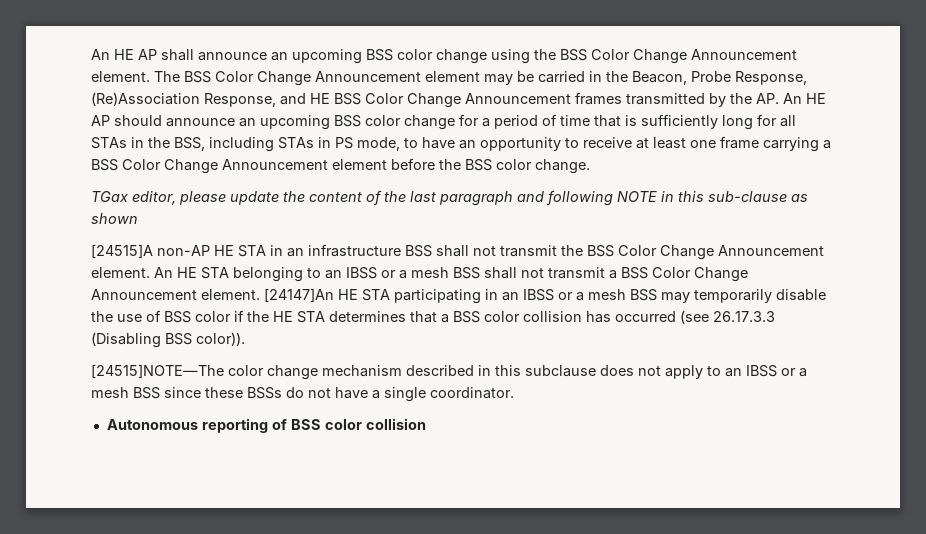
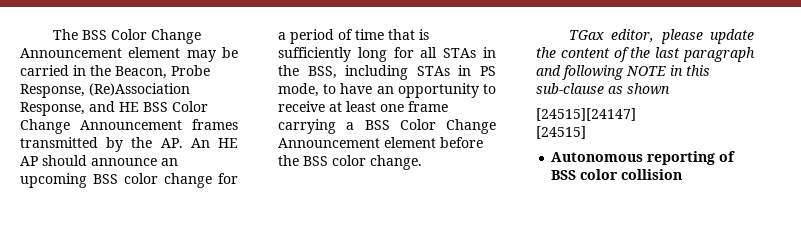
[91,49,797,64] [91,71,150,82] An HE AP shall announce an upcoming BSS color change using the BSS Color Change Announcement element. -> (52, 34) none
[91,244,824,260] [91,267,748,282] [91,288,826,304] [91,310,775,324] [91,332,245,348] [91,364,807,380] [91,387,514,402] [24515]A non-AP HE STA in an infrastructure BSS shall not transmit the BSS Color Change Announcement element. An HE STA belonging to an IBSS or a mesh BSS shall not transmit a BSS Color Change Announcement element. [24147]An HE STA participating in an IBSS or a mesh BSS may temporarily disable the use of BSS color if the HE STA determines that a BSS color collision has occurred (see 26.17.3.3 (Disabling BSS color)). // [24515]NOTE—The color change mechanism described in this subclause does not apply to an IBSS or a mesh BSS since these BSSs do not have a single coordinator. -> [536,108,636,121] [536,126,586,139] [24515][24147] // [24515]

